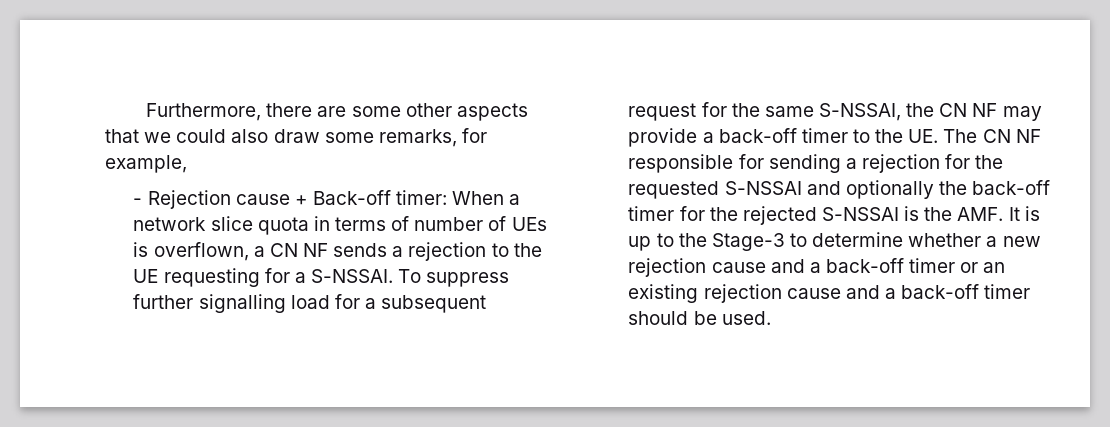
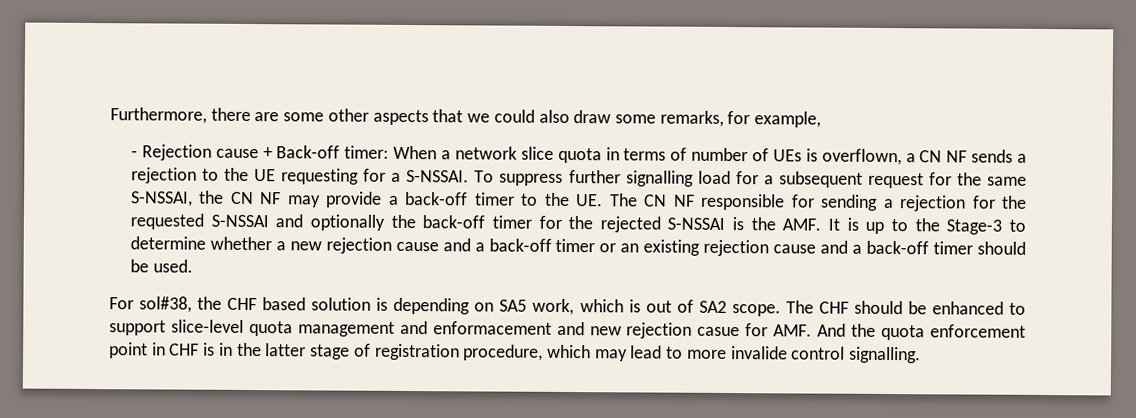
(771, 318) none -> [109,296,1026,317] [109,319,1026,341] [109,342,922,364] // For sol#38, the CHF based solution is depending on SA5 work, which is out of SA2 scope. The CHF should be enhanced to support slice-level quota management and enformacement and new rejection casue for AMF. And the quota enforcement point in CHF is in the latter stage of registration procedure, which may lead to more invalide control signalling.

